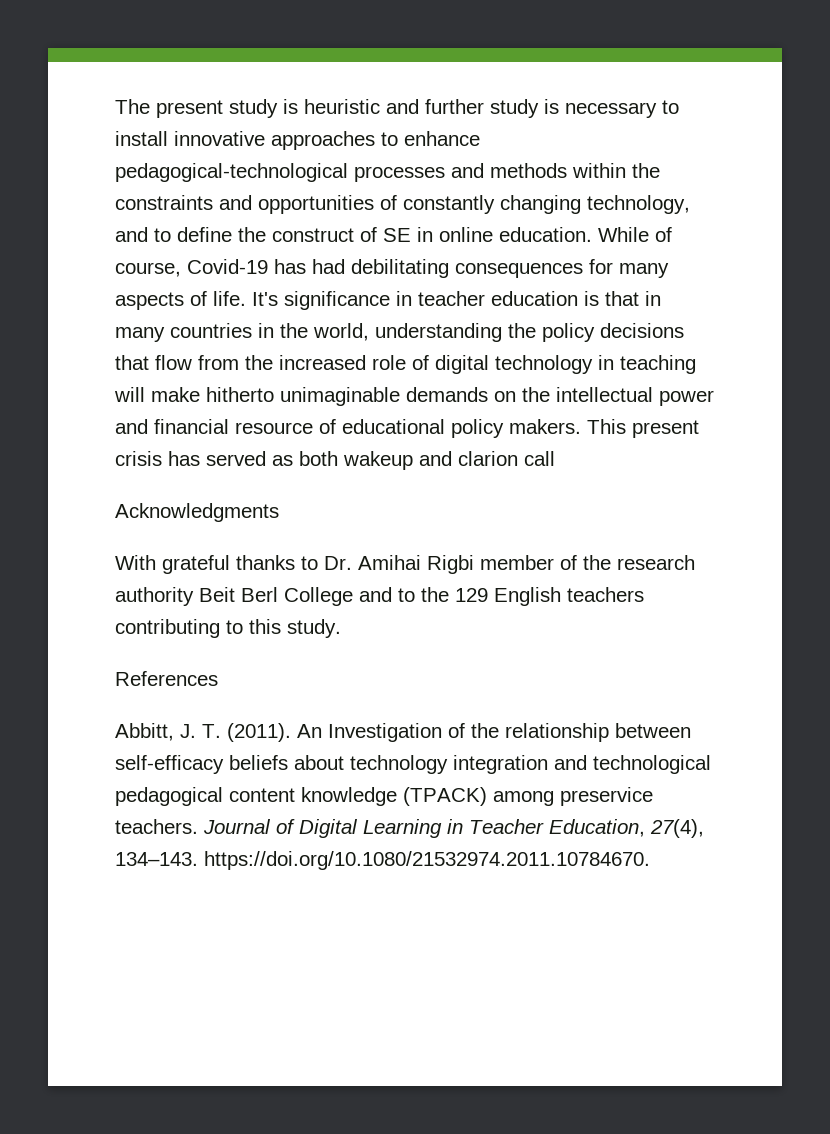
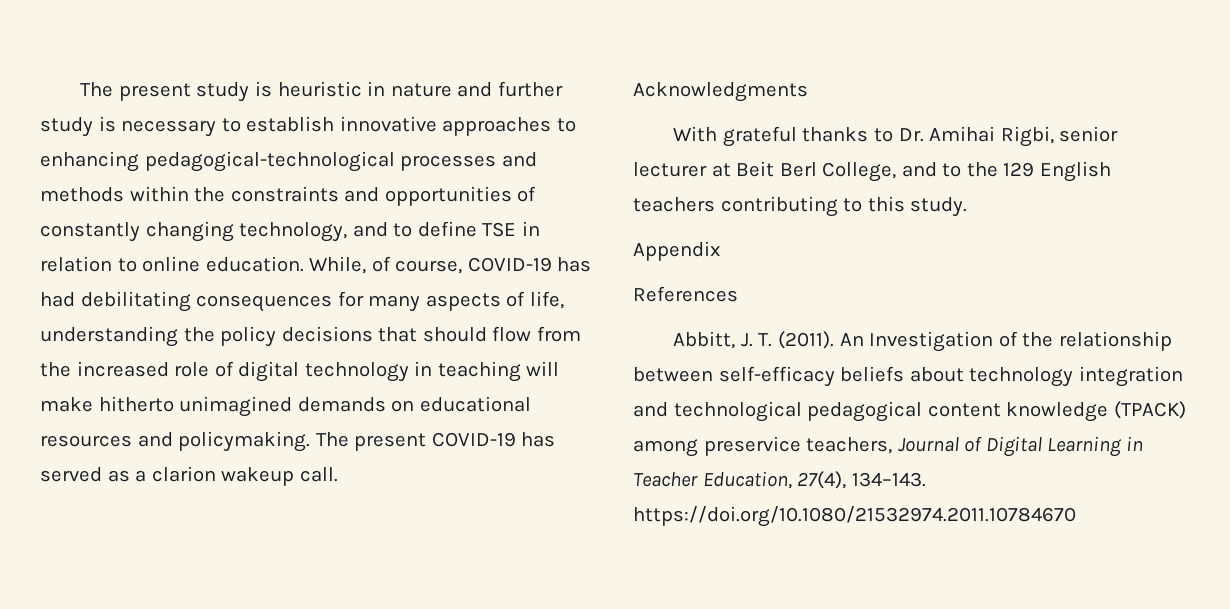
(380, 106) none -> [367,81,452,97] in nature
[115,131,168,146] install -> [246,116,335,132] establish
[404,131,480,146] enhance -> [40,151,139,172] enhancing
[238,227,433,242] the construct of SE in -> [482,221,540,237] [40,256,137,272] TSE in relation to
[598,227,649,242] While -> [309,256,367,274] While,
[187,259,268,274] Covid-19 -> [467,257,552,272] COVID-19
[213,291,661,310] [115,323,369,342] life. It's significance in teacher education is that in many countries in the world, -> [529,291,564,309] life,
(149, 362) none -> [422,327,487,342] should
[280,387,400,406] unimaginable -> [179,396,293,417] unimagined
[522,387,714,406] [115,419,699,438] [115,451,555,470] the intellectual power and financial resource of educational policy makers. This present crisis has served as both wakeup and clarion call -> [419,396,531,412] [40,431,556,452] [40,466,338,486] educational resources and policymaking. The present COVID-19 has served as a clarion wakeup call.
[427,555,695,574] [115,587,194,606] Rigbi member of the research authority -> [1000,126,1119,147] [633,162,731,177] Rigbi, senior lecturer at
[284,587,353,606] College -> [822,162,897,182] College,
(341, 628) none -> [633,241,720,261] // Appendix
[115,819,198,834] teachers. -> [806,437,893,454] teachers,
[204,851,650,870] https://doi.org/10.1080/21532974.2011.10784670. -> [633,506,1076,527] https://doi.org/10.1080/21532974.2011.10784670

